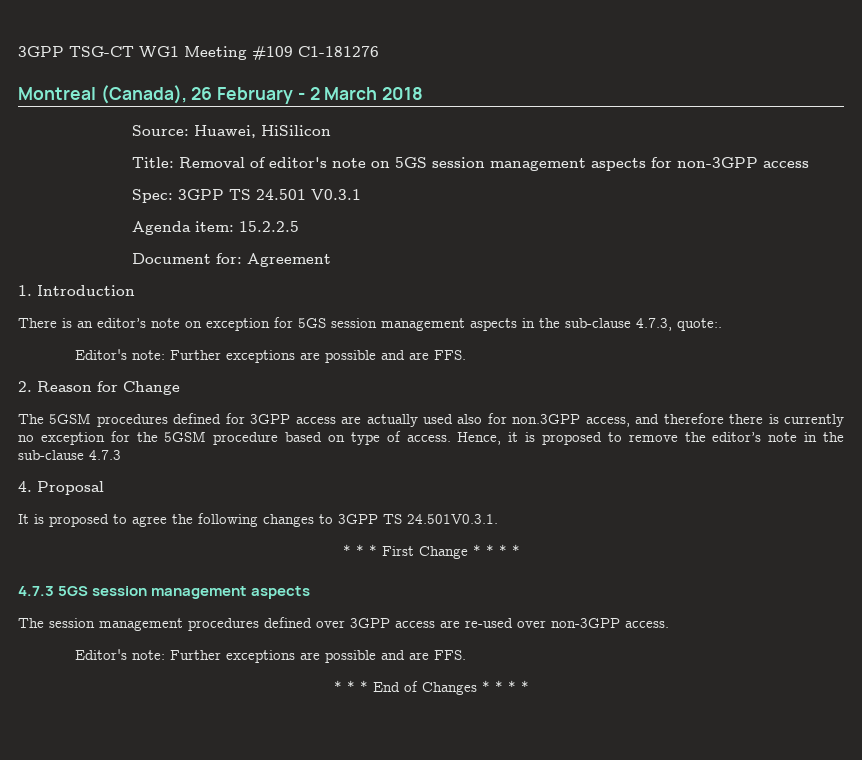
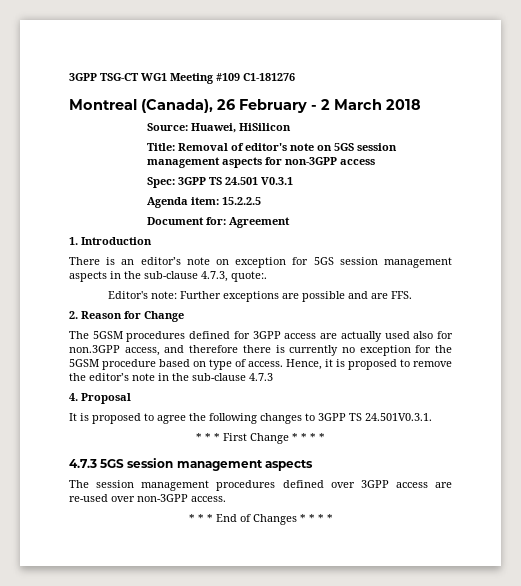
[75,649,467,663] // Editor's note: Further exceptions are possible and are FFS. -> (226, 499) none

